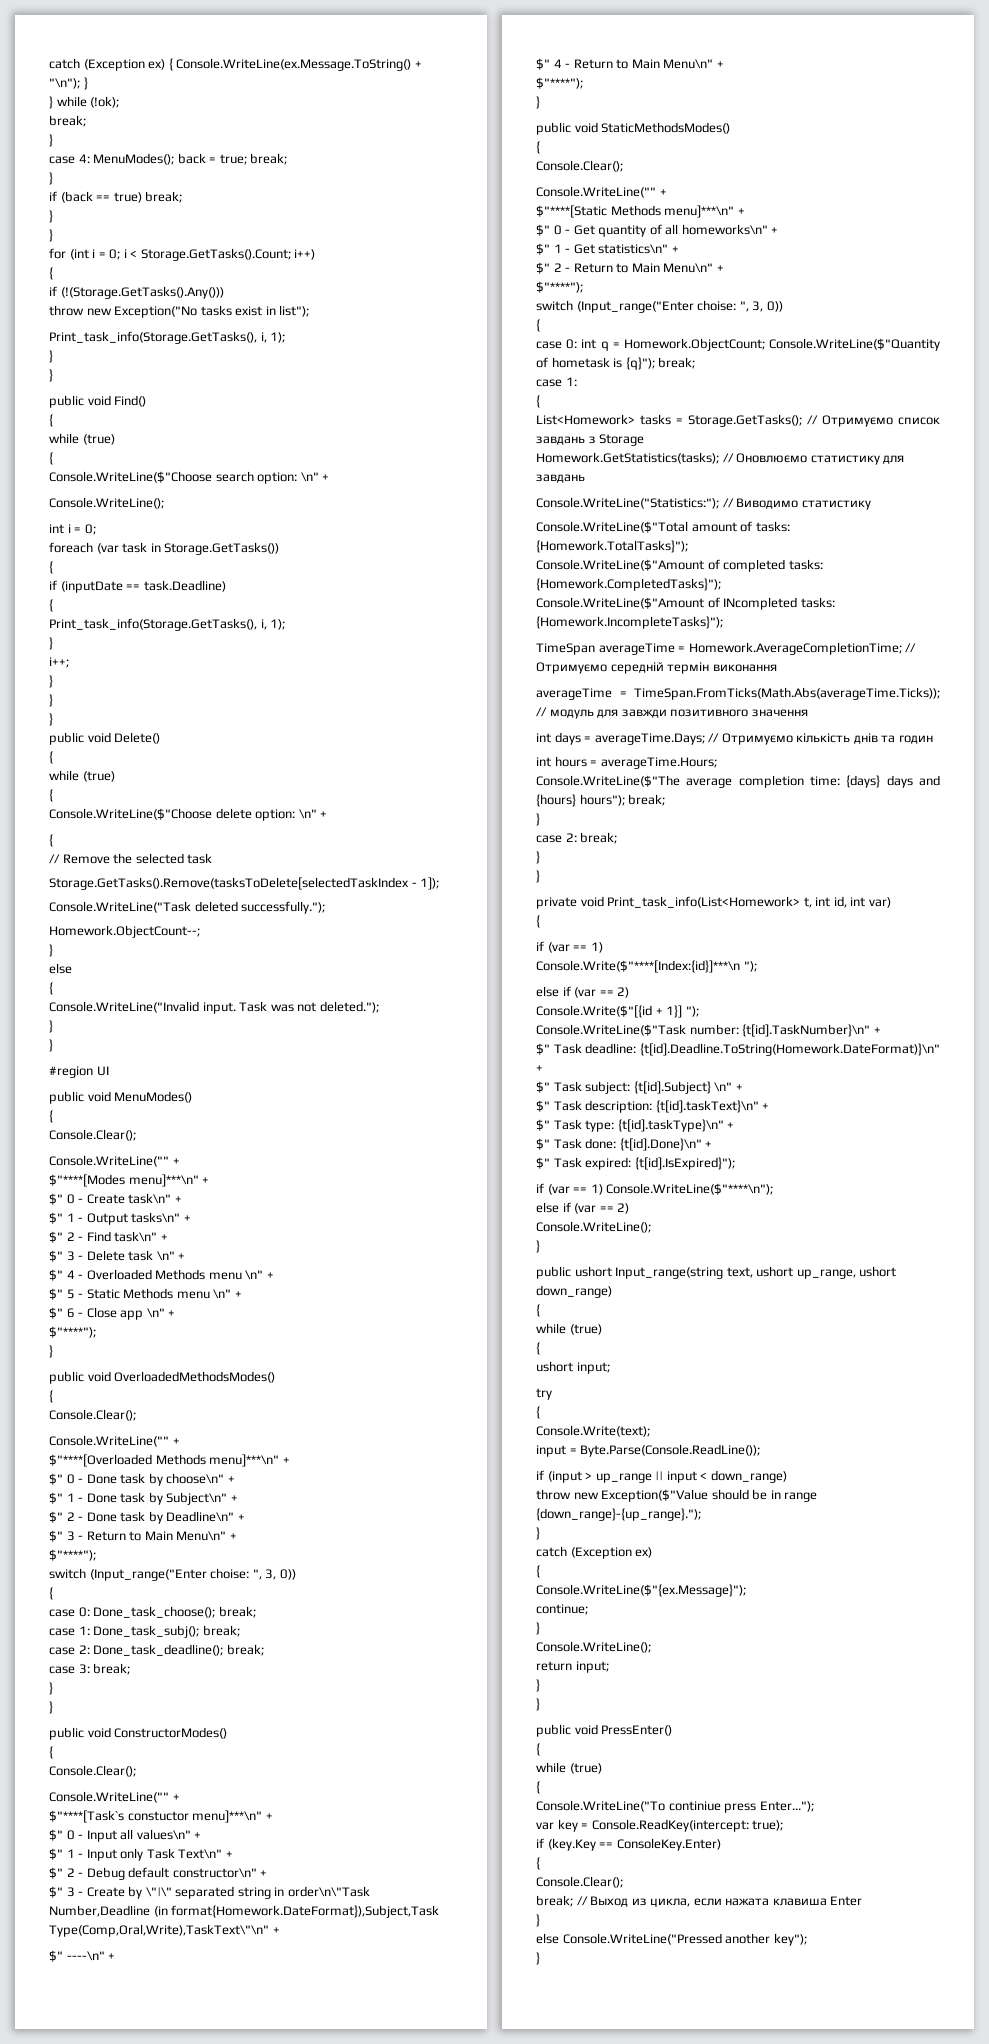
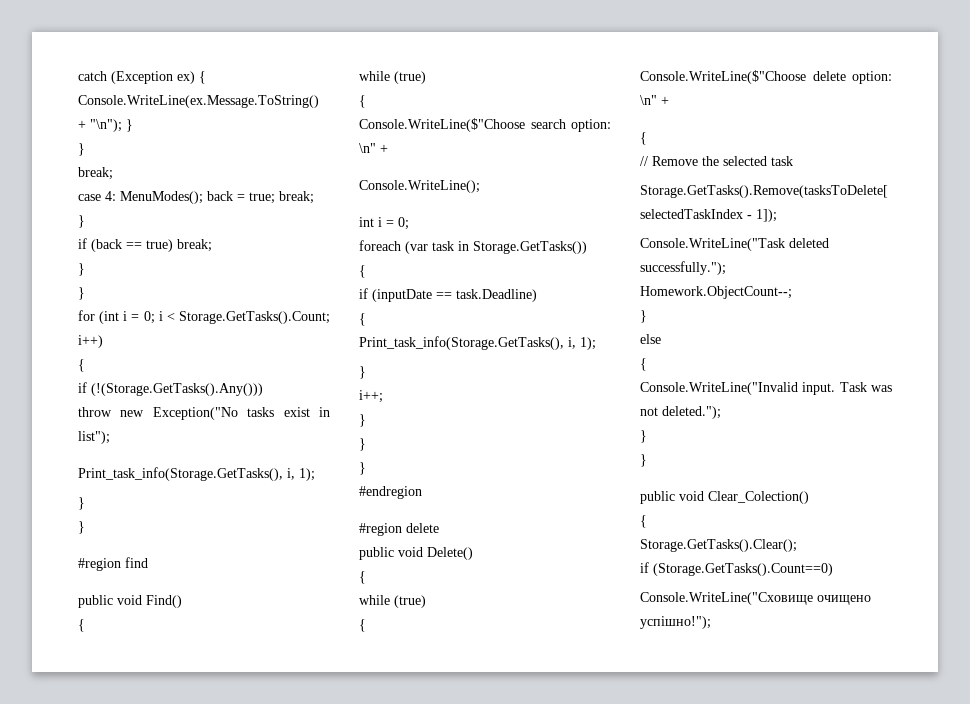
[56,96,120,108] [49,115,86,127] [49,134,53,147] while (!ok); // break; // } -> [78,167,113,180] // break;
(53, 375) none -> [78,557,148,571] // #region find
(53, 719) none -> [359,486,422,499] [359,523,439,536] // #endregion // #region delete
[49,1066,109,1078] [49,1091,193,1104] [49,1110,53,1123] [49,1129,136,1141] [49,1155,180,1167] [49,1174,210,1187] [49,1193,182,1205] [49,1212,191,1225] [49,1231,168,1243] [49,1250,186,1262] [49,1269,274,1281] [49,1288,242,1300] [49,1307,176,1320] [49,1326,96,1338] [49,1345,53,1358] [49,1371,276,1384] [49,1390,53,1403] [49,1409,136,1421] [49,1435,180,1447] [49,1454,290,1467] [49,1473,235,1486] [49,1492,238,1505] [49,1511,245,1524] [49,1530,237,1542] [49,1549,96,1561] [49,1568,296,1581] [49,1587,53,1600] [49,1606,256,1618] [49,1625,240,1638] [49,1644,264,1656] [49,1663,131,1675] [49,1682,53,1695] [49,1701,53,1714] [49,1727,228,1740] [49,1746,53,1759] [49,1765,136,1777] [49,1791,180,1803] [49,1810,273,1823] [49,1829,202,1842] [49,1848,233,1861] [49,1867,268,1880] [49,1886,370,1899] [49,1905,440,1918] [49,1924,280,1937] [49,1950,116,1962] [536,58,724,70] [536,77,583,89] [536,96,540,109] [536,122,731,135] [536,141,540,154] [536,160,623,172] [536,186,667,198] [536,205,745,218] [536,224,779,237] [536,243,679,255] [536,262,724,274] [536,281,583,293] [536,300,783,313] [536,319,540,332] [536,338,940,351] [536,357,696,370] [536,377,577,387] [536,395,540,408] [536,414,940,427] [536,434,645,446] [536,452,905,465] [536,474,585,483] [536,497,871,510] [536,521,790,533] [536,540,688,553] [536,559,823,572] [536,578,721,591] [536,597,835,610] [536,616,723,629] [536,642,917,655] [536,662,777,674] [536,687,940,700] [536,707,808,719] [536,732,933,745] [536,756,717,769] [536,775,940,788] [536,794,666,807] [536,813,540,826] [536,832,618,844] [536,851,540,864] [536,870,540,883] [536,896,891,909] [536,915,540,928] [536,941,603,953] [536,960,757,973] [536,986,630,998] [536,1005,699,1018] [536,1024,881,1037] [536,1043,940,1056] [536,1065,543,1072] [536,1081,743,1094] [536,1100,770,1113] [536,1119,735,1132] [536,1138,713,1151] [536,1157,735,1170] [536,1183,774,1195] [536,1202,630,1214] [536,1221,651,1233] [536,1240,540,1253] [536,1266,897,1279] [536,1285,612,1298] [536,1304,540,1317] [536,1323,602,1335] [536,1342,540,1355] [536,1361,610,1374] [536,1388,552,1400] [536,1406,540,1419] [536,1425,650,1437] [536,1444,761,1457] [536,1470,787,1483] [536,1489,818,1502] [536,1508,701,1521] [536,1527,540,1540] [536,1546,653,1559] [536,1565,540,1578] [536,1584,746,1597] [536,1604,588,1615] [536,1622,540,1635] [536,1641,651,1653] [536,1661,609,1673] [536,1679,540,1692] [536,1698,540,1711] [536,1724,673,1737] [536,1743,540,1756] [536,1762,602,1774] [536,1781,540,1794] [536,1800,814,1813] [536,1819,784,1832] [536,1838,721,1851] [536,1857,540,1870] [536,1876,623,1888] [536,1895,863,1907] [536,1914,540,1927] [536,1933,807,1946] [536,1952,540,1965] // #region UI // public void MenuModes() // { // Console.Clear(); // Console.WriteLine("" + // $"****[Modes menu]***\n" + // $" 0 - Create task\n" + // $" 1 - Output tasks\n" + // $" 2 - Find task\n" + // $" 3 - Delete task \n" + // $" 4 - Overloaded Methods menu \n" + // $" 5 - Static Methods menu \n" + // $" 6 - Close app \n" + // $"****"); // } // public void OverloadedMethodsModes() // { // Console.Clear(); // Console.WriteLine("" + // $"****[Overloaded Methods menu]***\n" + // $" 0 - Done task by choose\n" + // $" 1 - Done task by Subject\n" + // $" 2 - Done task by Deadline\n" + // $" 3 - Return to Main Menu\n" + // $"****"); // switch (Input_range("Enter choise: ", 3, 0)) // { // case 0: Done_task_choose(); break; // case 1: Done_task_subj(); break; // case 2: Done_task_deadline(); break; // case 3: break; // } // } // public void ConstructorModes() // { // Console.Clear(); // Console.WriteLine("" + // $"****[Task`s constuctor menu]***\n" + // $" 0 - Input all values\n" + // $" 1 - Input only Task Text\n" + // $" 2 - Debug default constructor\n" + // $" 3 - Create by \"|\" separated string in order\n\"Task Number,Deadline (in format{Homework.DateFormat}),Subject,Task Type(Comp,Oral,Write),TaskText\"\n" + // $" ----\n" + // $" 4 - Return to Main Menu\n" + // $"****"); // } // public void StaticMethodsModes() // { // Console.Clear(); // Console.WriteLine("" + // $"****[Static Methods menu]***\n" + // $" 0 - Get quantity of all homeworks\n" + // $" 1 - Get statistics\n" + // $" 2 - Return to Main Menu\n" + // $"****"); // switch (Input_range("Enter choise: ", 3, 0)) // { // case 0: int q = Homework.ObjectCount; Console.WriteLine($"Quantity of hometask is {q}"); break; // case 1: // { // List<Homework> tasks = Storage.GetTasks(); // Отримуємо список завдань з Storage // Homework.GetStatistics(tasks); // Оновлюємо статистику для завдань // Console.WriteLine("Statistics:"); // Виводимо статистику // Console.WriteLine($"Total amount of tasks: {Homework.TotalTasks}"); // Console.WriteLine($"Amount of completed tasks: {Homework.CompletedTasks}"); // Console.WriteLine($"Amount of INcompleted tasks: {Homework.IncompleteTasks}"); // TimeSpan averageTime = Homework.AverageCompletionTime; // Отримуємо середній термін виконання // averageTime = TimeSpan.FromTicks(Math.Abs(averageTime.Ticks)); // модуль для завжди позитивного значення // int days = averageTime.Days; // Отримуємо кількість днів та годин // int hours = averageTime.Hours; // Console.WriteLine($"The average completion time: {days} days and {hours} hours"); break; // } // case 2: break; // } // } // private void Print_task_info(List<Homework> t, int id, int var) // { // if (var == 1) // Console.Write($"****[Index:{id}]***\n "); // else if (var == 2) // Console.Write($"[{id + 1}] "); // Console.WriteLine($"Task number: {t[id].TaskNumber}\n" + // $" Task deadline: {t[id].Deadline.ToString(Homework.DateFormat)}\n" + // $" Task subject: {t[id].Subject} \n" + // $" Task description: {t[id].taskText}\n" + // $" Task type: {t[id].taskType}\n" + // $" Task done: {t[id].Done}\n" + // $" Task expired: {t[id].IsExpired}"); // if (var == 1) Console.WriteLine($"****\n"); // else if (var == 2) // Console.WriteLine(); // } // public ushort Input_range(string text, ushort up_range, ushort down_range) // { // while (true) // { // ushort input; // try // { // Console.Write(text); // input = Byte.Parse(Console.ReadLine()); // if (input > up_range || input < down_range) // throw new Exception($"Value should be in range {down_range}-{up_range}."); // } // catch (Exception ex) // { // Console.WriteLine($"{ex.Message}"); // continue; // } // Console.WriteLine(); // return input; // } // } // public void PressEnter() // { // while (true) // { // Console.WriteLine("To continiue press Enter..."); // var key = Console.ReadKey(intercept: true); // if (key.Key == ConsoleKey.Enter) // { // Console.Clear(); // break; // Выход из цикла, если нажата клавиша Enter // } // else Console.WriteLine("Pressed another key"); // } -> [640,491,809,504] [640,515,647,528] [640,539,797,552] [640,562,833,576] [640,592,871,605] [640,616,711,629] // public void Clear_Colection() // { // Storage.GetTasks().Clear(); // if (Storage.GetTasks().Count==0) // Console.WriteLine("Сховище очищено успішно!");

